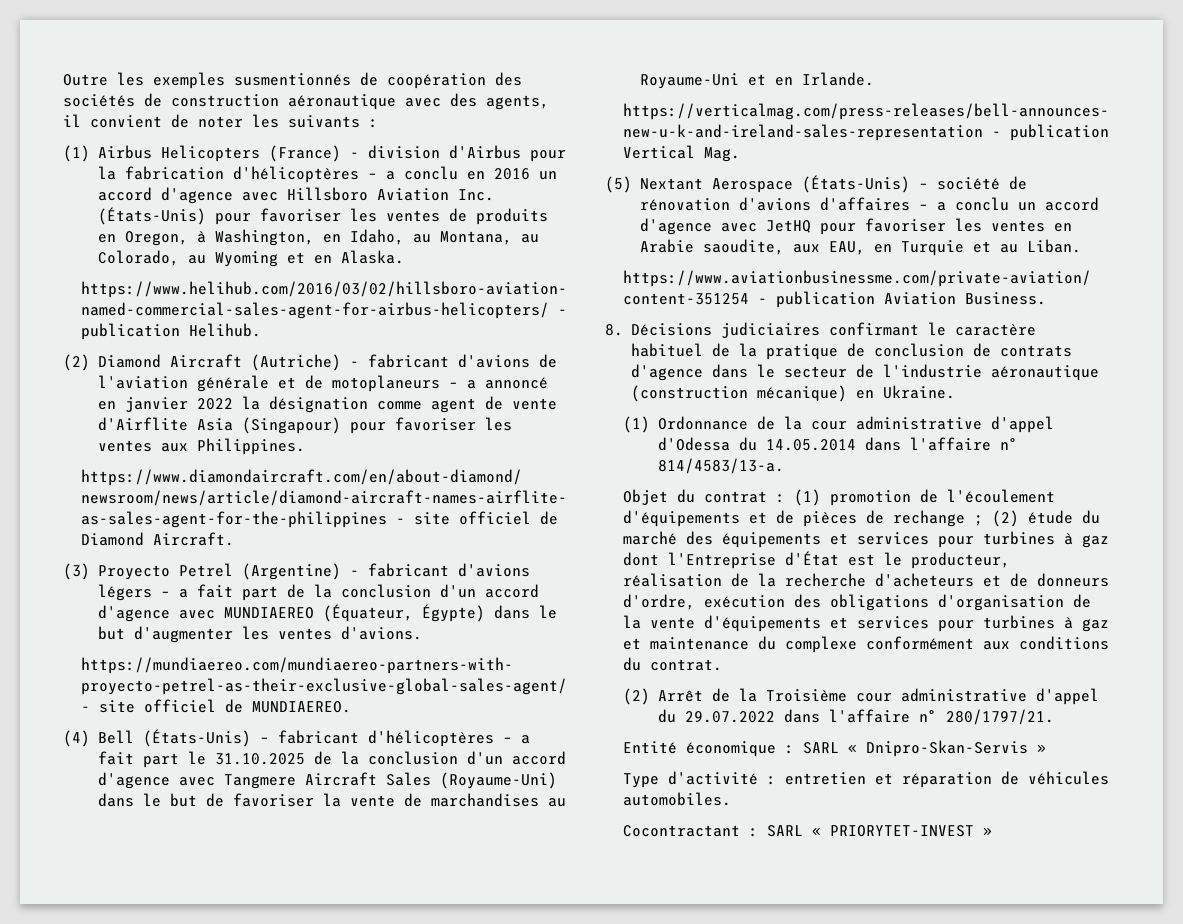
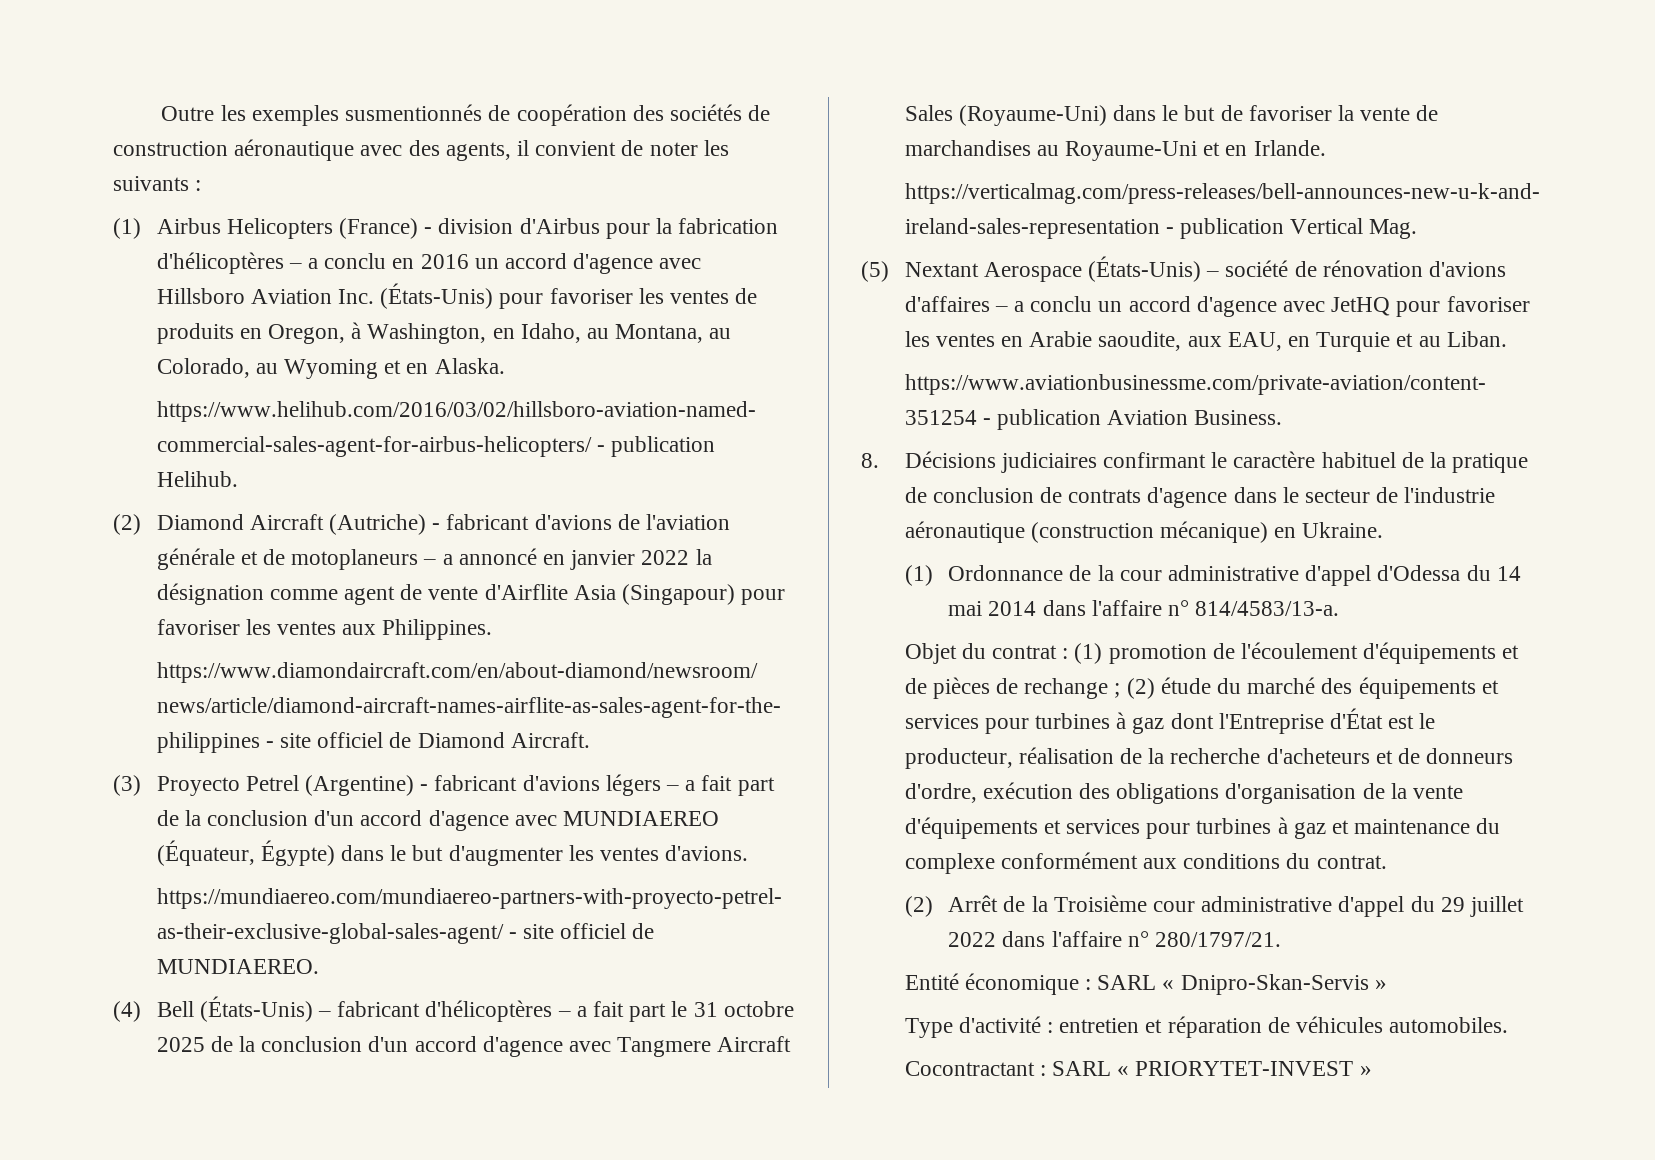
[214,753,305,765] 31.10.2025 -> [693,1001,794,1017] [156,1037,205,1052] 31 octobre 2025
[765,439,856,451] 14.05.2014 -> [1496,566,1521,581] [948,601,1037,616] 14 mai 2014
[684,711,775,723] 29.07.2022 -> [1440,896,1524,917] [948,932,997,947] 29 juillet 2022

